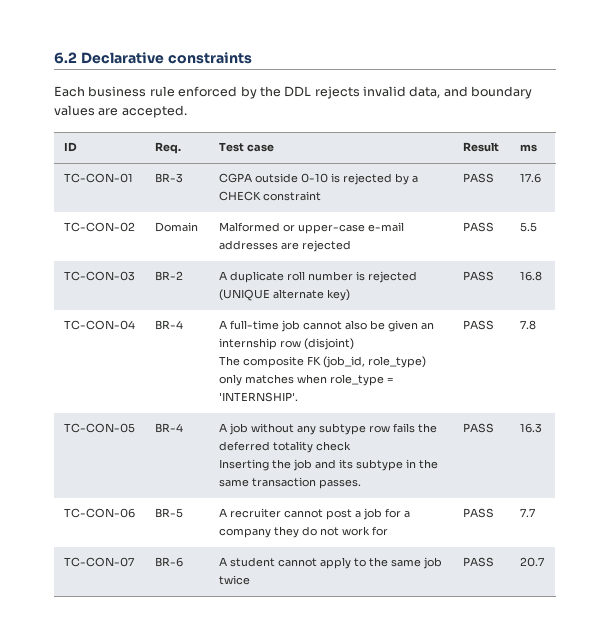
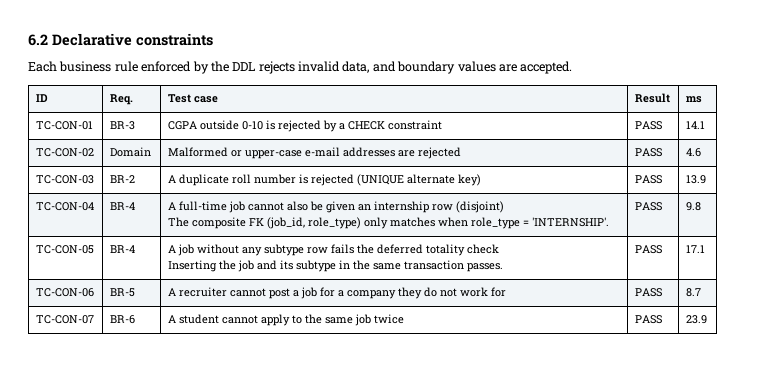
[519,173,541,183] 17.6 -> [685,121,705,129] 14.1
[519,222,537,232] 5.5 -> [685,148,701,157] 4.6
[519,271,542,281] 16.8 -> [685,175,706,184] 13.9
[519,320,536,330] 7.8 -> [685,202,701,211] 9.8
[519,423,542,433] 16.3 -> [685,245,705,253] 17.1
[519,508,535,517] 7.7 -> [685,288,701,297] 8.7
[519,557,544,567] 20.7 -> [685,315,707,324] 23.9

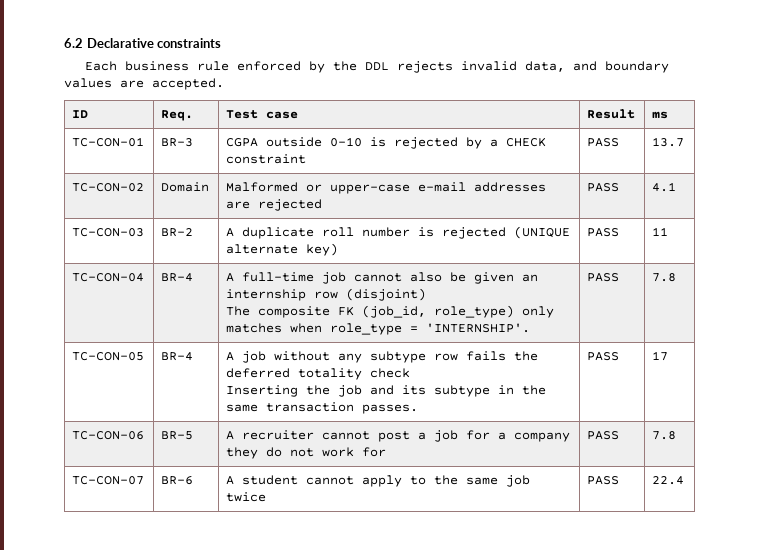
[685,121,705,129] 14.1 -> [652,137,685,147] 13.7
[685,148,701,157] 4.6 -> [652,182,677,192] 4.1
[685,175,706,184] 13.9 -> [652,227,669,236] 11
[685,202,701,211] 9.8 -> [652,273,677,282] 7.8
[685,245,705,253] 17.1 -> [652,351,669,361] 17
[685,288,701,297] 8.7 -> [652,431,677,440] 7.8
[685,315,707,324] 23.9 -> [652,476,685,485] 22.4

